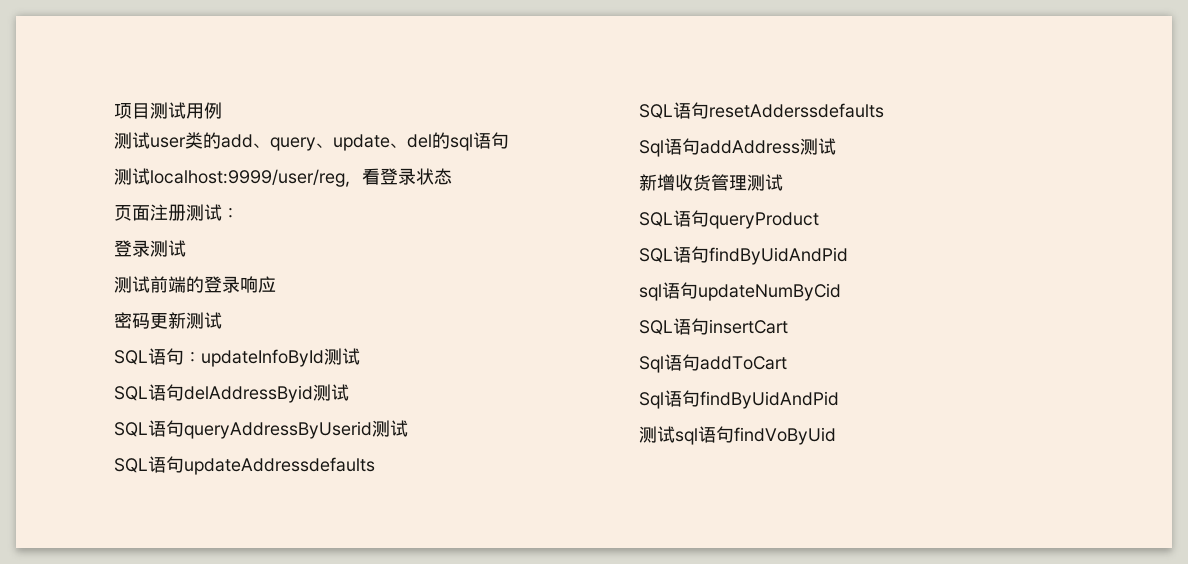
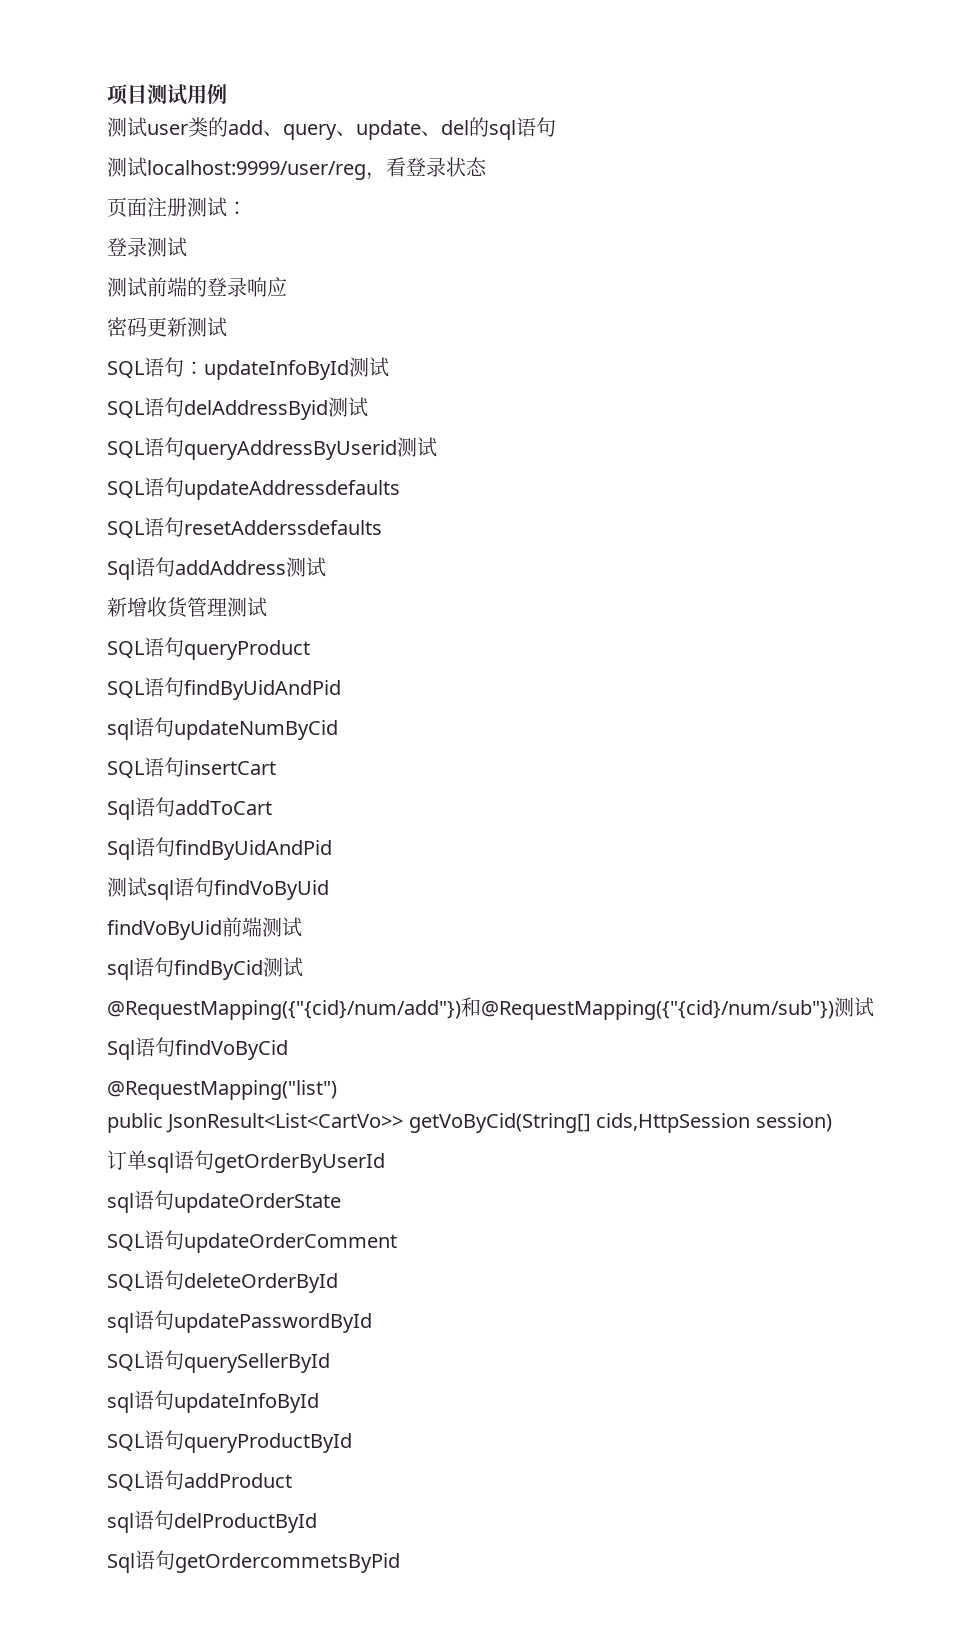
(836, 436) none -> [107,917,302,940] [107,957,303,980] [107,997,874,1020] [107,1037,288,1060] [107,1080,337,1100] [107,1113,832,1133] [107,1150,385,1173] [107,1190,341,1213] [107,1230,397,1253] [107,1270,338,1293] [107,1310,372,1333] [107,1350,330,1373] [107,1390,319,1413] [107,1430,352,1453] [107,1470,292,1491] [107,1510,317,1533] [107,1550,400,1573] // findVoByUid前端测试 // sql语句findByCid测试 // @RequestMapping({"{cid}/num/add"})和@RequestMapping({"{cid}/num/sub"})测试 // Sql语句findVoByCid // @RequestMapping("list") // public JsonResult<List<CartVo>> getVoByCid(String[] cids,HttpSession session) // 订单sql语句getOrderByUserId // sql语句updateOrderState // SQL语句updateOrderComment // SQL语句deleteOrderById // sql语句updatePasswordById // SQL语句querySellerById // sql语句updateInfoById // SQL语句queryProductById // SQL语句addProduct // sql语句delProductById // Sql语句getOrdercommetsByPid

